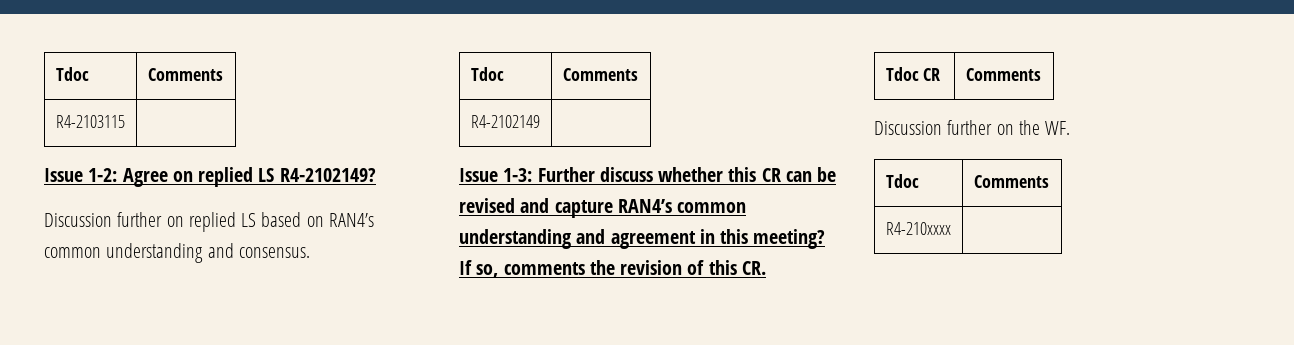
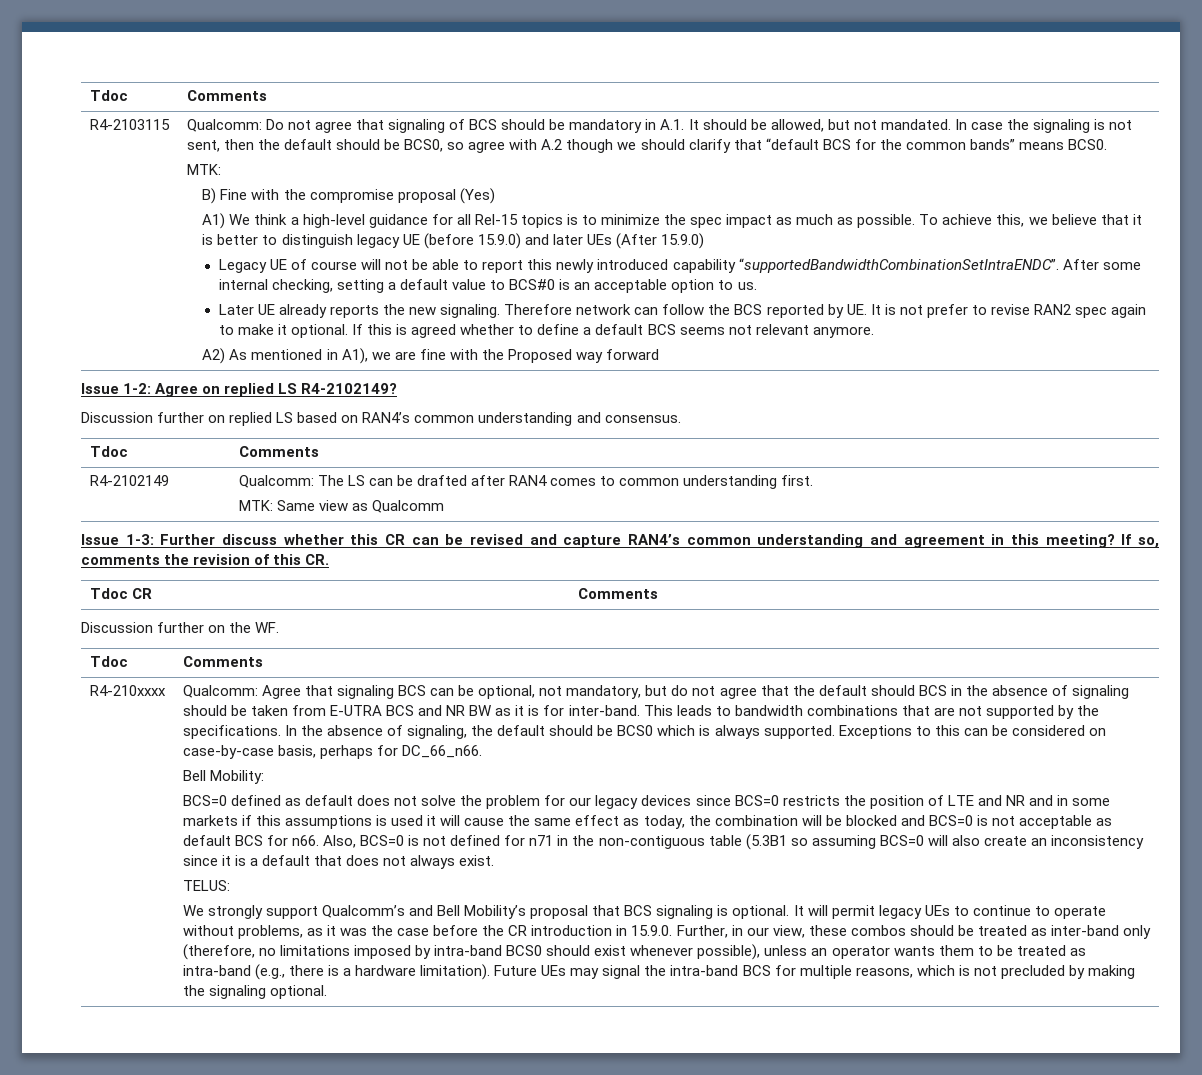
(125, 121) none -> [186,119,1133,133] [186,138,1107,153] [186,164,221,175] [202,188,495,204] [202,213,1142,229] [202,233,704,249] [218,258,1141,273] [218,279,757,293] [218,304,1147,318] [218,324,874,338] [202,348,659,364] Qualcomm: Do not agree that signaling of BCS should be mandatory in A.1. It should be allowed, but not mandated. In case the signaling is not sent, then the default should be BCS0, so agree with A.2 though we should clarify that “default BCS for the common bands” means BCS0. // MTK: // B) Fine with the compromise proposal (Yes) // A1) We think a high-level guidance for all Rel-15 topics is to minimize the spec impact as much as possible. To achieve this, we believe that it is better to distinguish legacy UE (before 15.9.0) and later UEs (After 15.9.0) // Legacy UE of course will not be able to report this newly introduced capability “supportedBandwidthCombinationSetIntraENDC”. After some internal checking, setting a default value to BCS#0 is an acceptable option to us. // Later UE already reports the new signaling. Therefore network can follow the BCS reported by UE. It is not prefer to revise RAN2 spec again to make it optional. If this is agreed whether to define a default BCS seems not relevant anymore. // A2) As mentioned in A1), we are fine with the Proposed way forward
(540, 121) none -> [238,475,814,489] [238,500,445,513] Qualcomm: The LS can be drafted after RAN4 comes to common understanding first. // MTK: Same view as Qualcomm
(951, 228) none -> [182,685,1129,699] [182,705,1100,719] [182,725,1106,739] [182,745,483,759] [182,770,264,784] [182,795,1111,809] [182,815,1113,829] [182,834,1144,850] [182,855,495,869] [182,880,230,891] [182,905,1106,919] [182,925,1152,939] [182,944,1086,960] [182,964,1135,980] [182,985,327,999] Qualcomm: Agree that signaling BCS can be optional, not mandatory, but do not agree that the default should BCS in the absence of signaling should be taken from E-UTRA BCS and NR BW as it is for inter-band. This leads to bandwidth combinations that are not supported by the specifications. In the absence of signaling, the default should be BCS0 which is always supported. Exceptions to this can be considered on case-by-case basis, perhaps for DC_66_n66. // Bell Mobility: // BCS=0 defined as default does not solve the problem for our legacy devices since BCS=0 restricts the position of LTE and NR and in some markets if this assumptions is used it will cause the same effect as today, the combination will be blocked and BCS=0 is not acceptable as default BCS for n66. Also, BCS=0 is not defined for n71 in the non-contiguous table (5.3B1 so assuming BCS=0 will also create an inconsistency since it is a default that does not always exist. // TELUS: // We strongly support Qualcomm’s and Bell Mobility’s proposal that BCS signaling is optional. It will permit legacy UEs to continue to operate without problems, as it was the case before the CR introduction in 15.9.0. Further, in our view, these combos should be treated as inter-band only (therefore, no limitations imposed by intra-band BCS0 should exist whenever possible), unless an operator wants them to be treated as intra-band (e.g., there is a hardware limitation). Future UEs may signal the intra-band BCS for multiple reasons, which is not precluded by making the signaling optional.

